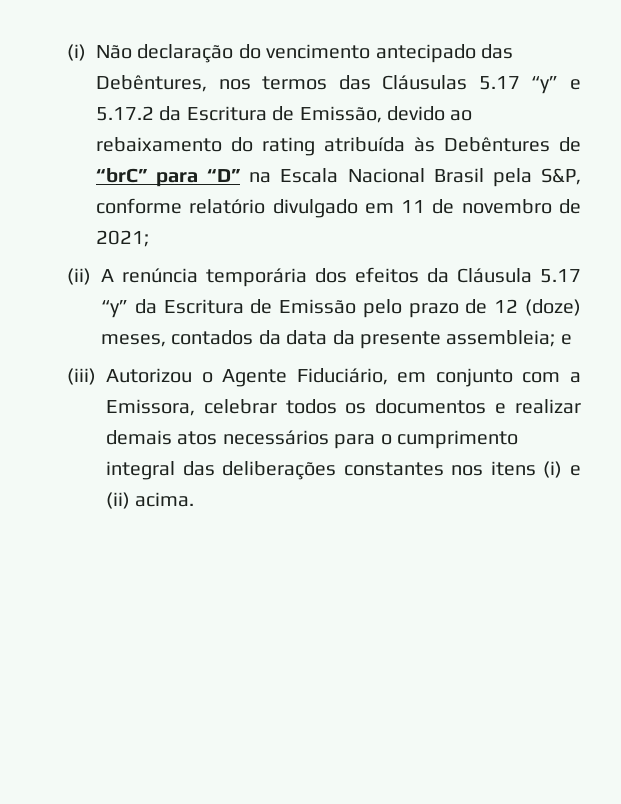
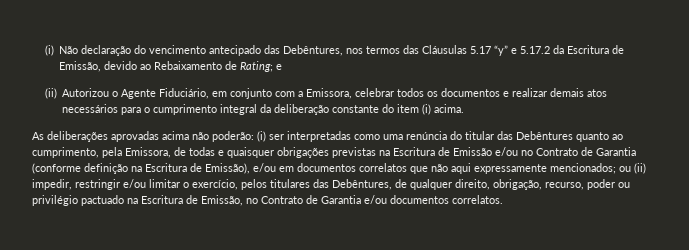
[95,137,581,156] [95,168,581,187] [95,198,581,218] [95,230,149,247] [66,267,581,287] [100,299,582,318] [100,330,556,349] rebaixamento do rating atribuída às Debêntures de “brC” para “D” na Escala Nacional Brasil pela S&P, conforme relatório divulgado em 11 de novembro de 2021; // (ii) A renúncia temporária dos efeitos da Cláusula 5.17 “y” da Escritura de Emissão pelo prazo de 12 (doze) meses, contados da data da presente assembleia; -> [154,61,274,72] Rebaixamento de Rating;
[66,368,96,385] (iii) -> [44,88,57,99] (ii)
[182,461,582,480] [105,492,195,509] das deliberações constantes nos itens (i) e (ii) acima. -> [260,104,465,115] [32,131,623,142] [32,147,636,158] [32,163,646,174] [32,179,630,190] [32,195,503,206] da deliberação constante do item (i) acima. // As deliberações aprovadas acima não poderão: (i) ser interpretadas como uma renúncia do titular das Debêntures quanto ao cumprimento, pela Emissora, de todas e quaisquer obrigações previstas na Escritura de Emissão e/ou no Contrato de Garantia (conforme definição na Escritura de Emissão), e/ou em documentos correlatos que não aqui expressamente mencionados; ou (ii) impedir, restringir e/ou limitar o exercício, pelos titulares das Debêntures, de qualquer direito, obrigação, recurso, poder ou privilégio pactuado na Escritura de Emissão, no Contrato de Garantia e/ou documentos correlatos.

